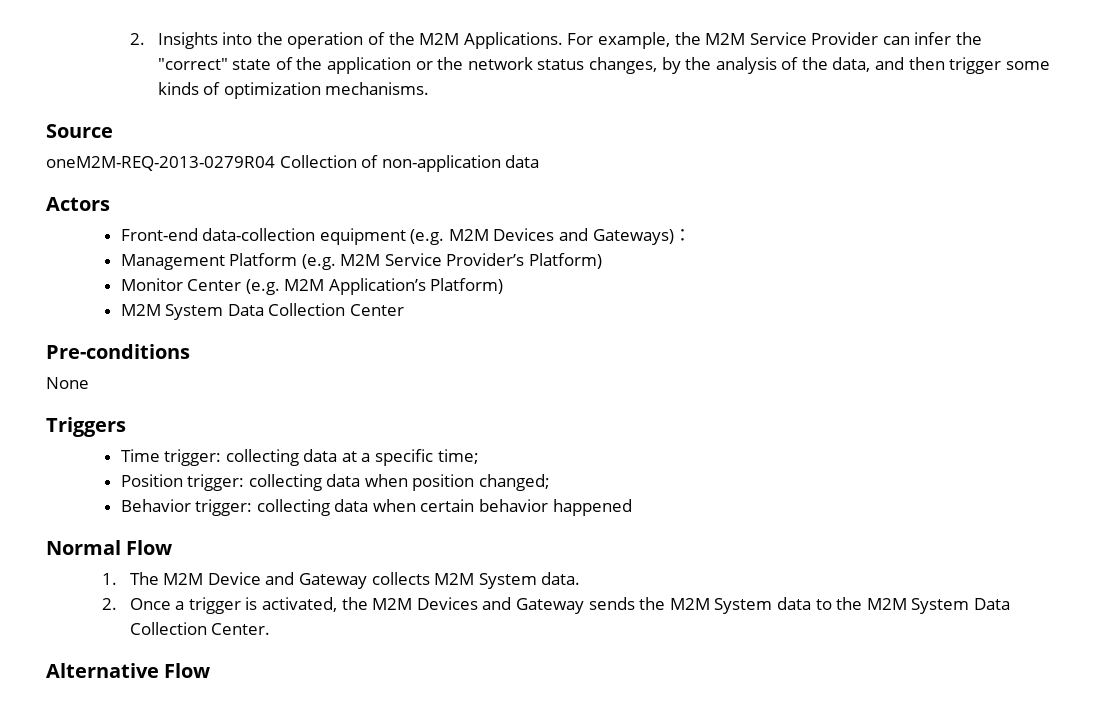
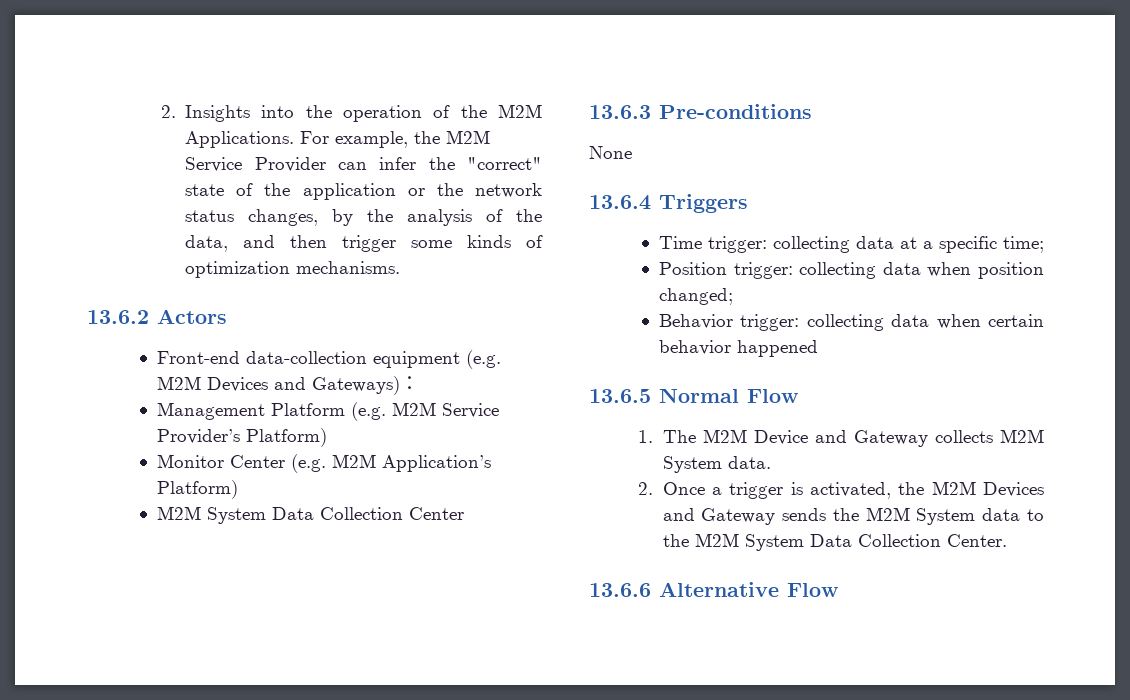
[46,124,113,138] [46,155,540,172] Source // oneM2M-REQ-2013-0279R04 Collection of non-application data // -> [87,310,149,324] 13.6.2
(404, 310) none -> [589,105,651,119] 13.6.3
(89, 383) none -> [589,195,651,210] 13.6.4
(632, 507) none -> [589,389,651,403] 13.6.5
(271, 629) none -> [589,583,651,597] 13.6.6

